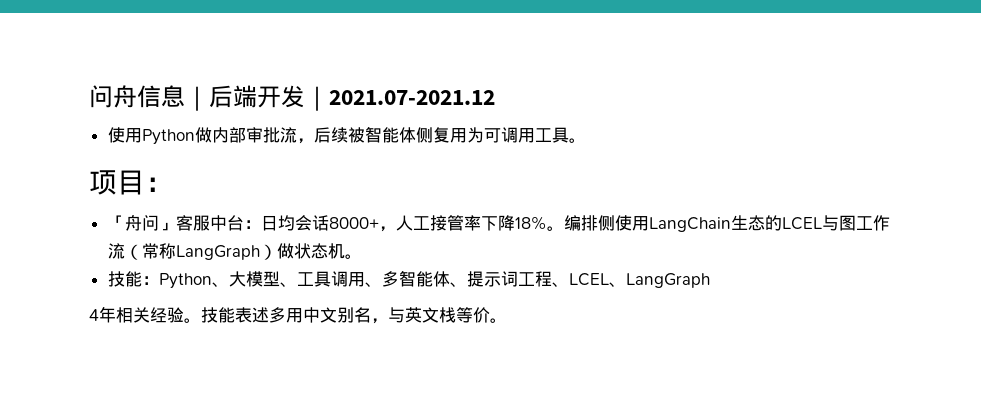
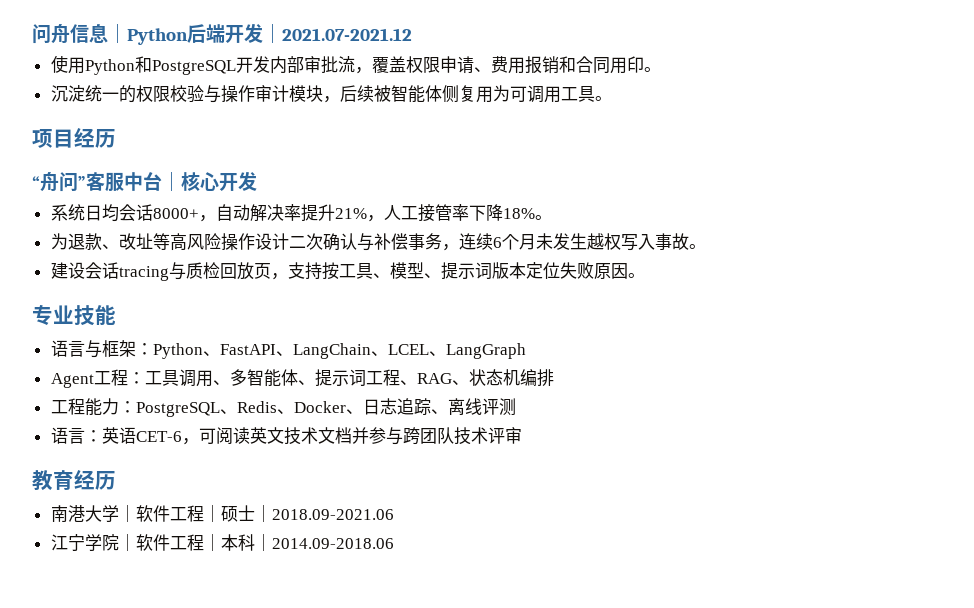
(209, 98) none -> [127,28,188,45] Python
[194,127,212,143] 做 -> [134,56,270,75] 和PostgreSQL开发
(314, 141) none -> [371,56,661,74] [50,85,340,103] 覆盖权限申请、费用报销和合同用印。 // 沉淀统一的权限校验与操作审计模块，
[145,177,173,192] [107,214,379,231] ： // 「舟问」客服中台：日均会话8000+ -> [74,128,116,148] [32,171,257,192] [50,204,367,222] 经历 // “舟问”客服中台｜核心开发 // 系统日均会话8000+，自动解决率提升21%
[563,215,890,232] [107,243,362,260] [107,271,297,289] 编排侧使用LangChain生态的LCEL与图工作流（常称LangGraph）做状态机。 // 技能：Python、大模型、 -> [50,233,706,251] [50,262,645,281] [32,305,116,326] [50,340,526,359] [50,369,145,388] // 为退款、改址等高风险操作设计二次确认与补偿事务，连续6个月未发生越权写入事故。 // 建设会话tracing与质检回放页，支持按工具、模型、提示词版本定位失败原因。 // 专业技能 // 语言与框架：Python、FastAPI、LangChain、LCEL、LangGraph // Agent工程：
[568,273,710,288] [89,306,507,324] LCEL、LangGraph // 4年相关经验。技能表述多用中文别名，与英文栈等价。 -> [416,369,554,387] [50,398,516,417] [50,427,522,445] [32,470,116,491] [50,505,394,522] [50,534,394,552] RAG、状态机编排 // 工程能力：PostgreSQL、Redis、Docker、日志追踪、离线评测 // 语言：英语CET-6，可阅读英文技术文档并参与跨团队技术评审 // 教育经历 // 南港大学｜软件工程｜硕士｜2018.09-2021.06 // 江宁学院｜软件工程｜本科｜2014.09-2018.06

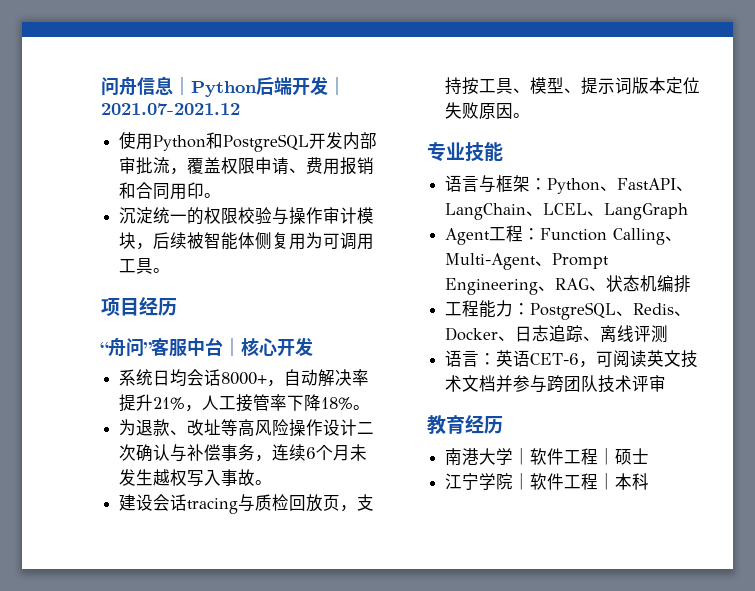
[144,369,400,387] 工具调用、多智能体、提示词工程 -> [540,228,683,245] [445,253,610,270] [445,278,539,295] Function Calling、Multi-Agent、Prompt Engineering
[254,505,394,522] ｜2018.09-2021.06 -> (650, 456) none
[254,534,394,551] ｜2014.09-2018.06 -> (650, 481) none

